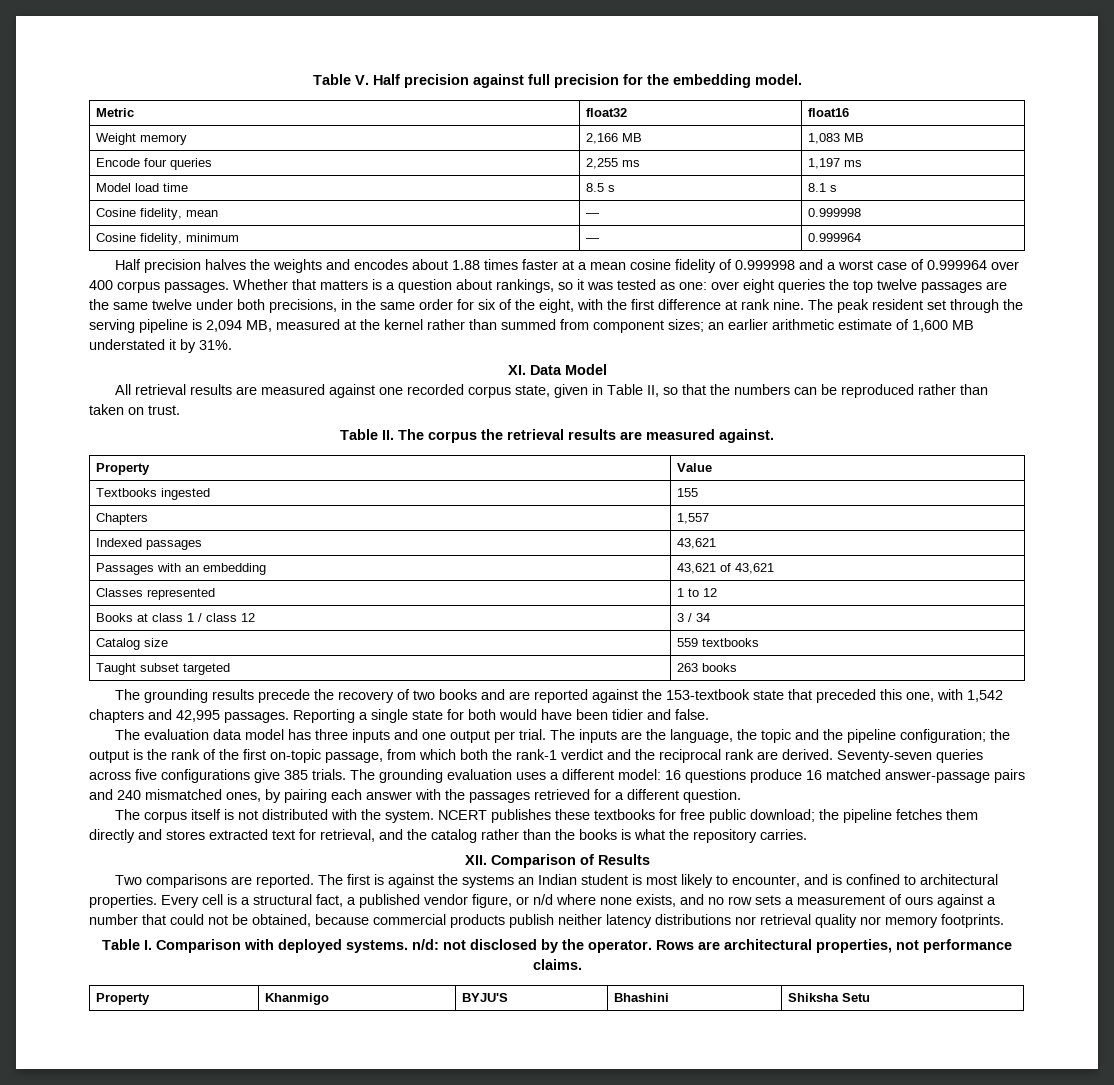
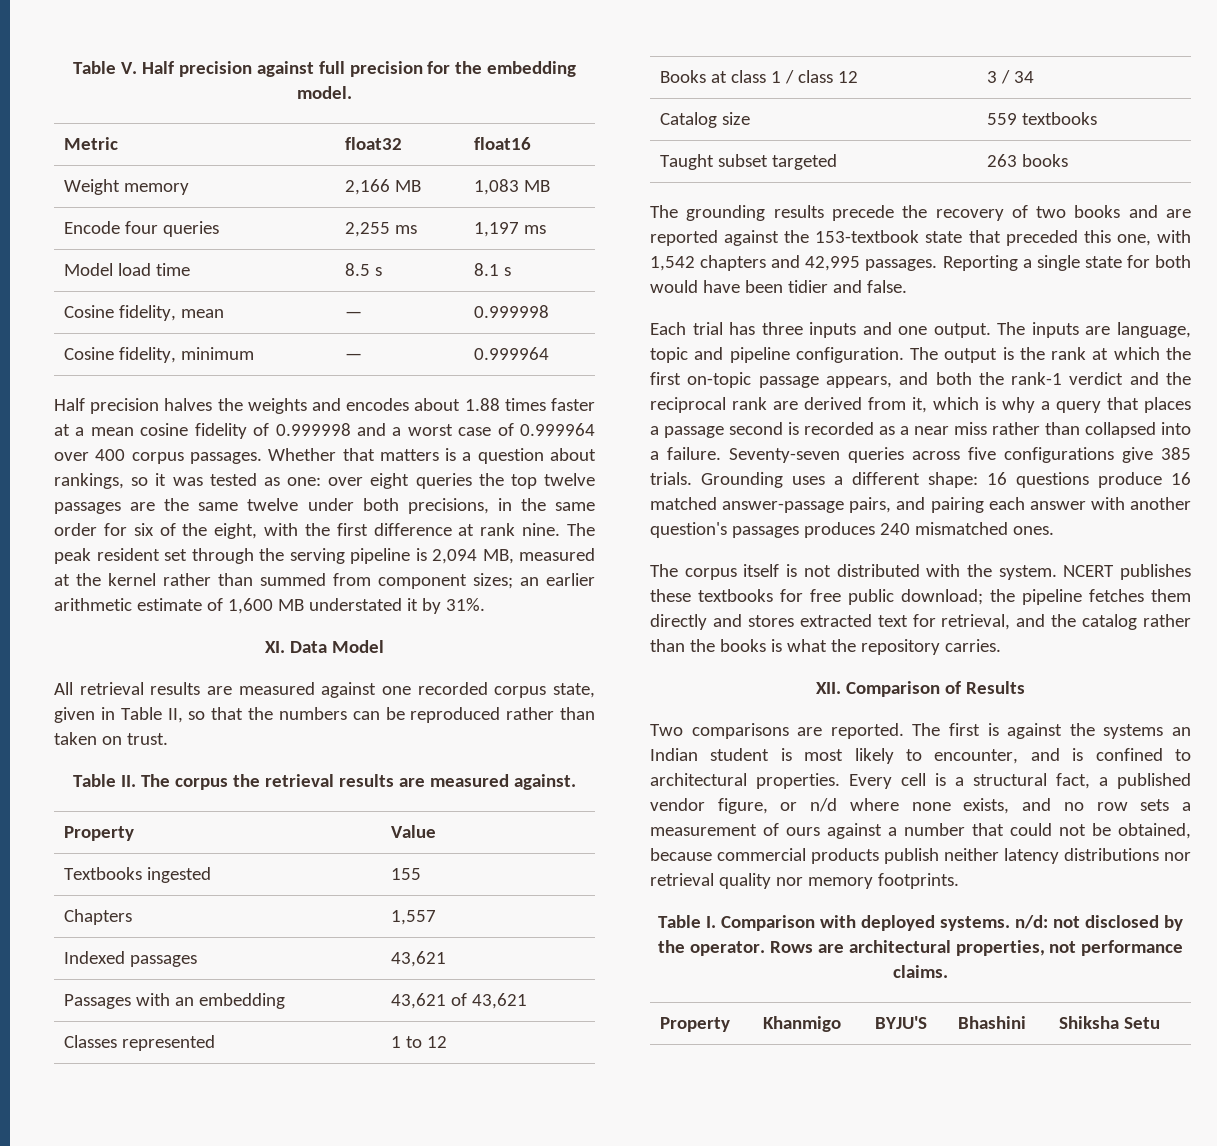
[114,729,284,740] The evaluation data model -> [650,322,723,335] Each trial
[449,729,1010,743] output per trial. The inputs are the language, the topic and the pipeline configuration; the -> [933,322,1192,338] [650,347,939,363] output. The inputs are language, topic and pipeline configuration. The
[203,749,216,760] of -> [1092,347,1160,360] at which
[325,749,456,763] passage, from which -> [758,372,929,388] passage appears, and
[782,749,833,760] derived. -> [804,397,1191,413] [650,422,1191,438] [650,447,721,460] derived from it, which is why a query that places a passage second is recorded as a near miss rather than collapsed into a failure.
[350,769,512,783] The grounding evaluation -> [701,472,783,488] Grounding
[618,769,661,780] model: -> [928,472,978,488] shape:
[994,769,1025,783] [89,789,741,803] pairs and 240 mismatched ones, by pairing each answer with the passages retrieved for a different question. -> [849,497,1191,513] [650,522,1054,538] pairs, and pairing each answer with another question's passages produces 240 mismatched ones.

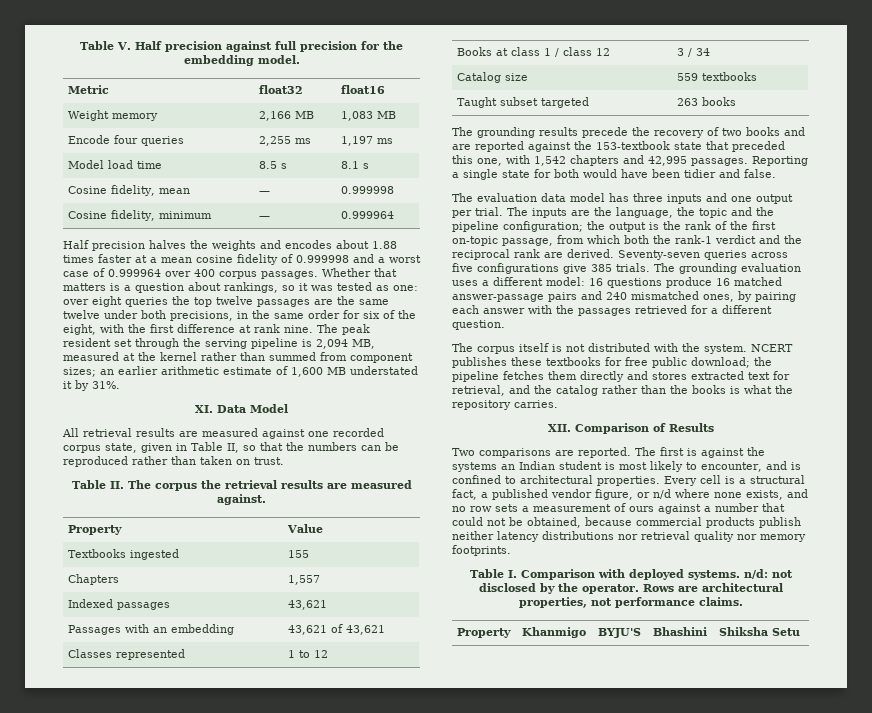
[650,322,723,335] Each trial -> [452,193,605,202] The evaluation data model
[933,322,1192,338] [650,347,939,363] output. The inputs are language, topic and pipeline configuration. The -> [756,194,793,204] [452,207,774,218] [452,221,605,232] output per trial. The inputs are the language, the topic and the pipeline configuration; the
[1092,347,1160,360] at which -> [715,221,727,230] of
[758,372,929,388] passage appears, and -> [502,235,620,246] passage, from which
[804,397,1191,413] [650,422,1191,438] [650,447,721,460] derived from it, which is why a query that places a passage second is recorded as a near miss rather than collapsed into a failure. -> [567,249,614,258] derived.
[701,472,783,488] Grounding -> [654,263,801,274] The grounding evaluation
[928,472,978,488] shape: -> [546,277,585,286] model:
[849,497,1191,513] [650,522,1054,538] pairs, and pairing each answer with another question's passages produces 240 mismatched ones. -> [548,291,796,302] [452,305,772,316] [452,320,505,330] pairs and 240 mismatched ones, by pairing each answer with the passages retrieved for a different question.

